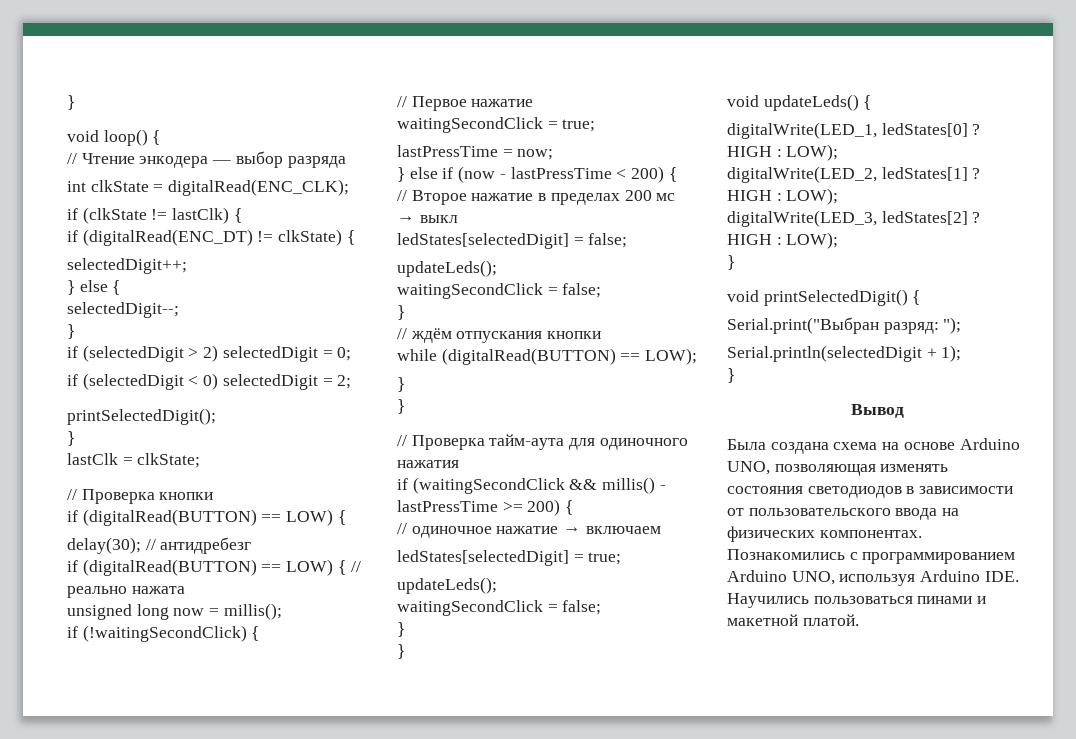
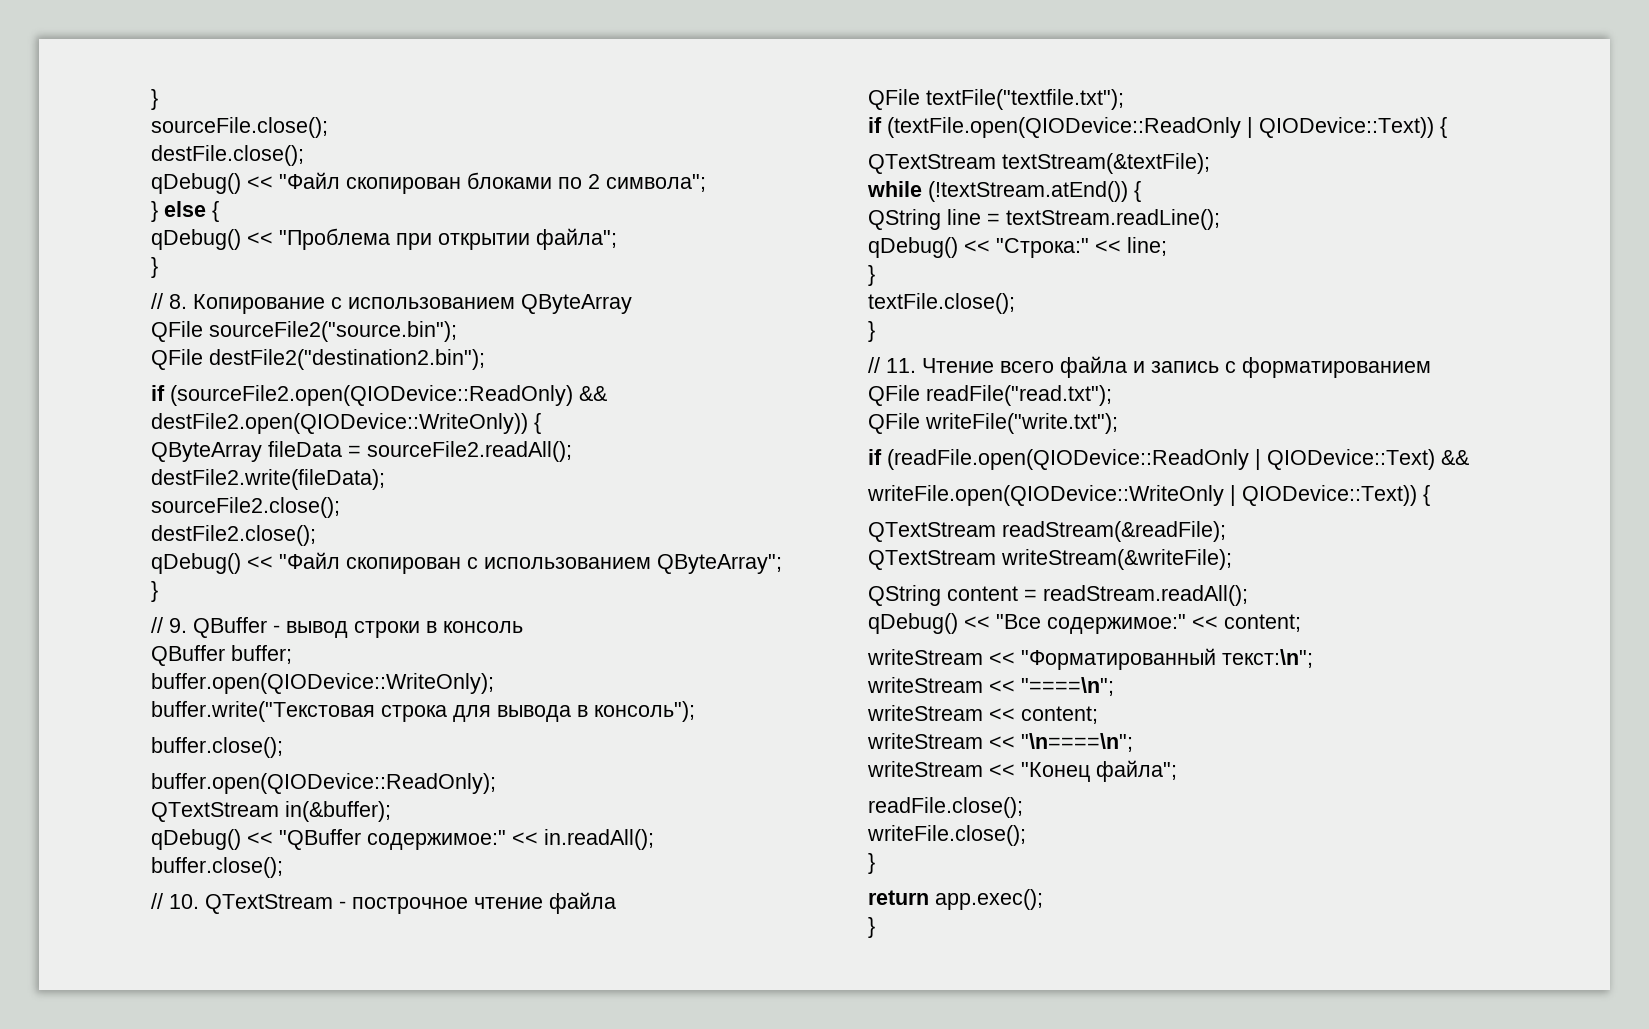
[67,95,75,110] [67,129,161,146] [67,151,346,168] [67,179,350,196] [67,207,242,224] [67,229,355,246] [67,258,187,274] [67,280,121,295] [67,302,179,318] [67,324,75,339] [67,345,352,362] [67,373,352,390] [67,408,216,425] [67,431,75,446] [67,453,201,468] [67,489,214,504] [67,509,346,526] [67,537,252,554] [67,559,361,576] [67,586,185,598] [67,603,282,620] [67,625,260,642] [397,96,534,111] [397,117,596,133] [397,145,554,160] [397,166,677,183] [397,190,676,205] [397,215,458,223] [397,233,628,249] [397,260,497,277] [397,283,602,299] [397,305,405,320] [397,328,602,343] [397,348,698,365] [397,377,405,392] [397,399,405,414] [397,434,688,450] [397,460,459,468] [397,477,666,494] [397,499,574,516] [397,523,661,538] [397,550,622,566] [397,577,497,594] [397,600,602,616] [397,622,405,637] [397,644,405,659] [727,94,872,111] [727,122,981,139] [727,144,839,161] [727,166,981,183] [727,188,839,205] [727,210,981,227] [727,232,839,249] [727,255,735,270] [727,289,921,306] [727,317,962,334] [727,345,962,362] [727,368,735,383] [851,404,904,418] [727,438,1020,454] [727,461,949,476] [727,486,1014,498] [727,508,960,520] [727,526,922,542] [727,549,1016,564] [727,570,1019,586] [727,593,987,608] [727,614,859,626] } // void loop() { // // Чтение энкодера — выбор разряда // int clkState = digitalRead(ENC_CLK); // if (clkState != lastClk) { // if (digitalRead(ENC_DT) != clkState) { // selectedDigit++; // } else { // selectedDigit--; // } // if (selectedDigit > 2) selectedDigit = 0; // if (selectedDigit < 0) selectedDigit = 2; // printSelectedDigit(); // } // lastClk = clkState; // // Проверка кнопки // if (digitalRead(BUTTON) == LOW) { // delay(30); // антидребезг // if (digitalRead(BUTTON) == LOW) { // реально нажата // unsigned long now = millis(); // if (!waitingSecondClick) { // // Первое нажатие // waitingSecondClick = true; // lastPressTime = now; // } else if (now - lastPressTime < 200) { // // Второе нажатие в пределах 200 мс → выкл // ledStates[selectedDigit] = false; // updateLeds(); // waitingSecondClick = false; // } // // ждём отпускания кнопки // while (digitalRead(BUTTON) == LOW); // } // } // // Проверка тайм-аута для одиночного нажатия // if (waitingSecondClick && millis() - lastPressTime >= 200) { // // одиночное нажатие → включаем // ledStates[selectedDigit] = true; // updateLeds(); // waitingSecondClick = false; // } // } // void updateLeds() { // digitalWrite(LED_1, ledStates[0] ? HIGH : LOW); // digitalWrite(LED_2, ledStates[1] ? HIGH : LOW); // digitalWrite(LED_3, ledStates[2] ? HIGH : LOW); // } // void printSelectedDigit() { // Serial.print("Выбран разряд: "); // Serial.println(selectedDigit + 1); // } // Вывод // Была создана схема на основе Arduino UNO, позволяющая изменять состояния светодиодов в зависимости от пользовательского ввода на физических компонентах. Познакомились с программированием Arduino UNO, используя Arduino IDE. Научились пользоваться пинами и макетной платой. -> [151,89,158,110] [151,117,328,138] [151,145,304,166] [151,172,706,194] [151,201,219,222] [151,228,617,250] [151,257,158,278] [151,293,632,314] [151,321,457,342] [151,349,485,370] [151,385,607,406] [151,413,541,434] [151,441,572,462] [151,469,385,490] [151,497,340,518] [151,525,316,546] [151,552,782,574] [151,581,158,602] [151,617,523,638] [151,645,292,666] [151,673,494,694] [151,701,695,722] [151,737,283,758] [151,773,496,794] [151,801,391,822] [151,829,654,850] [151,857,283,878] [151,892,616,914] [868,89,1124,110] [868,117,1447,138] [868,153,1210,174] [867,181,1141,202] [868,209,1220,230] [868,237,1167,258] [868,265,875,286] [868,293,1015,314] [868,321,875,342] [868,356,1431,378] [868,385,1112,406] [868,413,1118,434] [868,449,1469,470] [867,485,1430,506] [868,521,1226,542] [868,549,1232,570] [868,585,1248,606] [868,613,1301,634] [867,648,1313,670] [867,677,1114,696] [867,705,1098,724] [867,733,1133,752] [867,760,1177,782] [868,797,1023,818] [867,825,1026,846] [868,853,875,874] [868,889,1043,910] [868,917,875,938] } // sourceFile.close(); // destFile.close(); // qDebug() << "Файл скопирован блоками по 2 символа"; // } else { // qDebug() << "Проблема при открытии файла"; // } // // 8. Копирование с использованием QByteArray // QFile sourceFile2("source.bin"); // QFile destFile2("destination2.bin"); // if (sourceFile2.open(QIODevice::ReadOnly) && destFile2.open(QIODevice::WriteOnly)) { // QByteArray fileData = sourceFile2.readAll(); // destFile2.write(fileData); // sourceFile2.close(); // destFile2.close(); // qDebug() << "Файл скопирован с использованием QByteArray"; // } // // 9. QBuffer - вывод строки в консоль // QBuffer buffer; // buffer.open(QIODevice::WriteOnly); // buffer.write("Текстовая строка для вывода в консоль"); // buffer.close(); // buffer.open(QIODevice::ReadOnly); // QTextStream in(&buffer); // qDebug() << "QBuffer содержимое:" << in.readAll(); // buffer.close(); // // 10. QTextStream - построчное чтение файла // QFile textFile("textfile.txt"); // if (textFile.open(QIODevice::ReadOnly | QIODevice::Text)) { // QTextStream textStream(&textFile); // while (!textStream.atEnd()) { // QString line = textStream.readLine(); // qDebug() << "Строка:" << line; // } // textFile.close(); // } // // 11. Чтение всего файла и запись с форматированием // QFile readFile("read.txt"); // QFile writeFile("write.txt"); // if (readFile.open(QIODevice::ReadOnly | QIODevice::Text) && // writeFile.open(QIODevice::WriteOnly | QIODevice::Text)) { // QTextStream readStream(&readFile); // QTextStream writeStream(&writeFile); // QString content = readStream.readAll(); // qDebug() << "Все содержимое:" << content; // writeStream << "Форматированный текст:\n"; // writeStream << "====\n"; // writeStream << content; // writeStream << "\n====\n"; // writeStream << "Конец файла"; // readFile.close(); // writeFile.close(); // } // return app.exec(); // }

